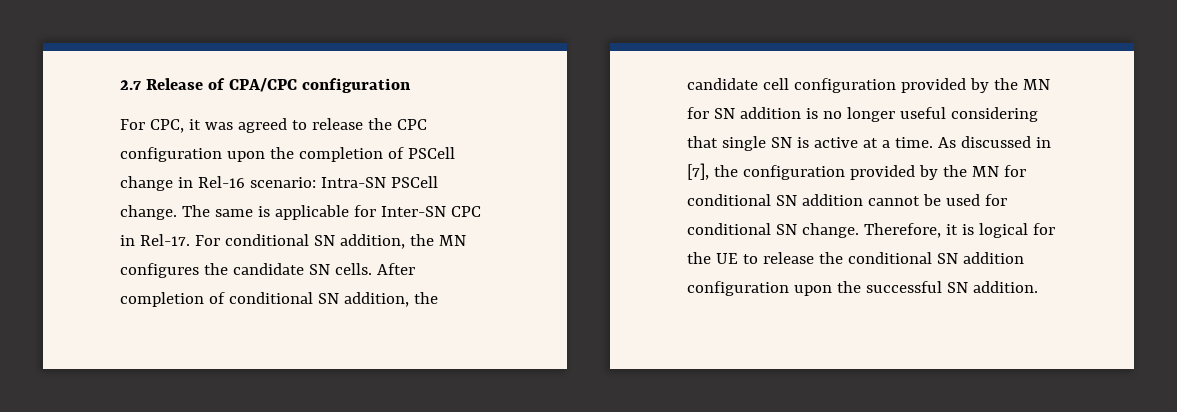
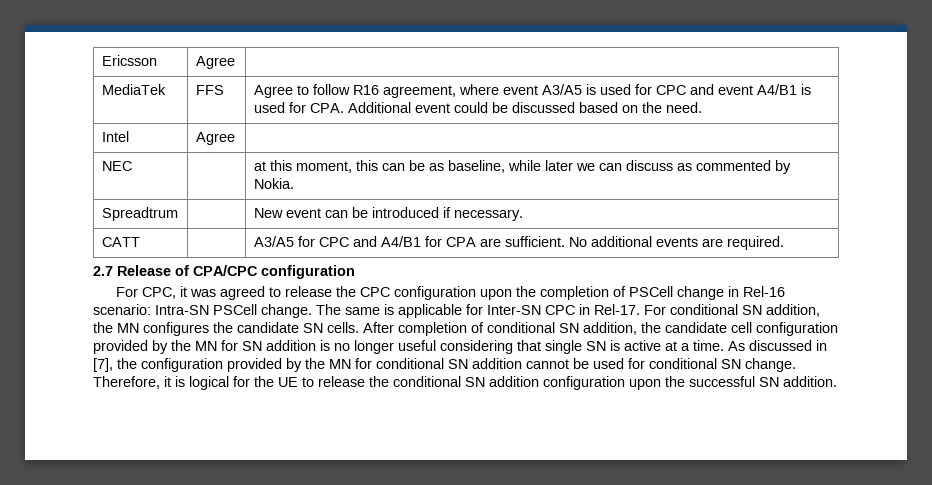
(120, 85) none -> [101,55,157,66] [195,56,235,69] [101,84,166,95] [195,85,224,95] [253,84,811,98] [253,102,702,113] [101,131,129,142] [195,132,235,145] [101,161,132,171] [253,160,791,174] [253,178,294,189] [101,207,178,221] [253,207,523,221] [101,237,140,247] [253,236,784,250] Ericsson | Agree | // MediaTek | FFS | Agree to follow R16 agreement, where event A3/A5 is used for CPC and event A4/B1 is used for CPA. Additional event could be discussed based on the need. // Intel | Agree | // NEC | | at this moment, this can be as baseline, while later we can discuss as commented by Nokia. // Spreadtrum | | New event can be introduced if necessary. // CATT | | A3/A5 for CPC and A4/B1 for CPA are sufficient. No additional events are required. //

